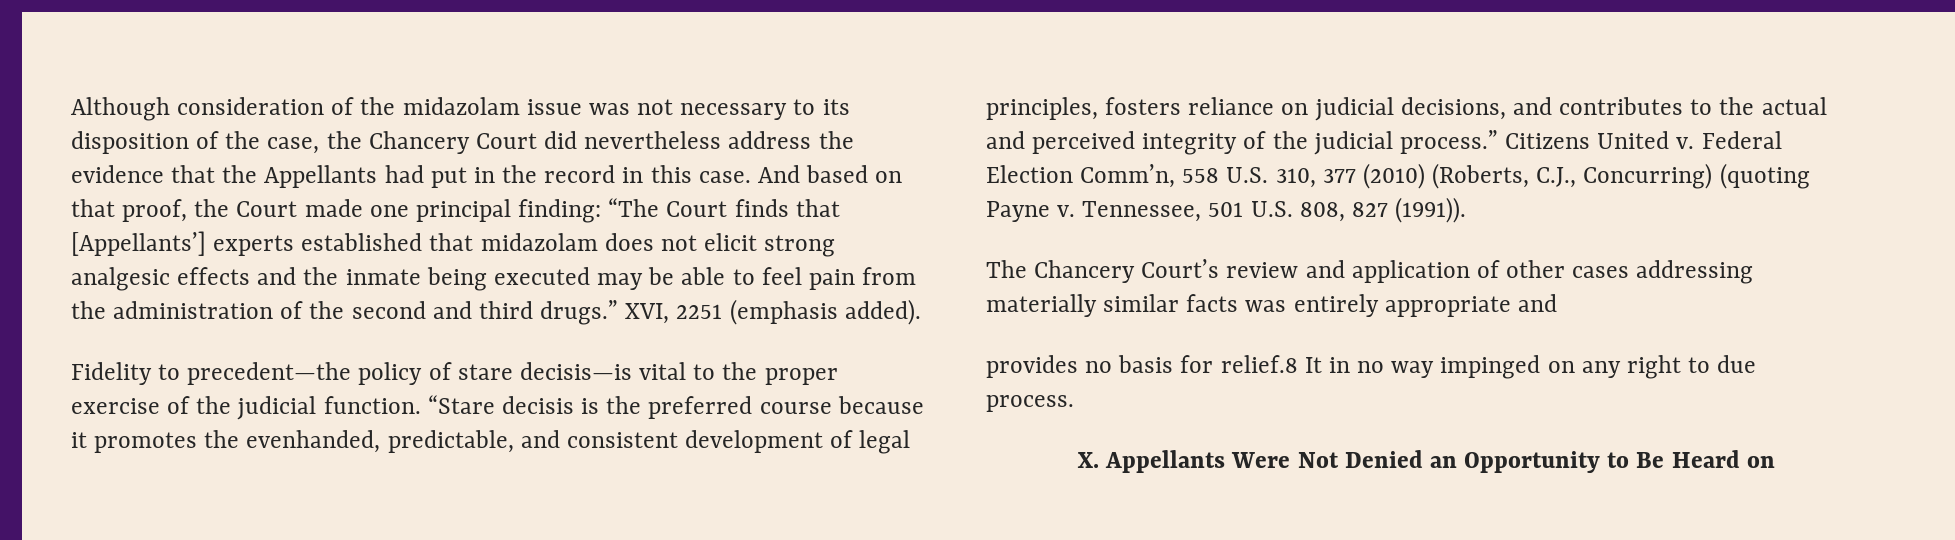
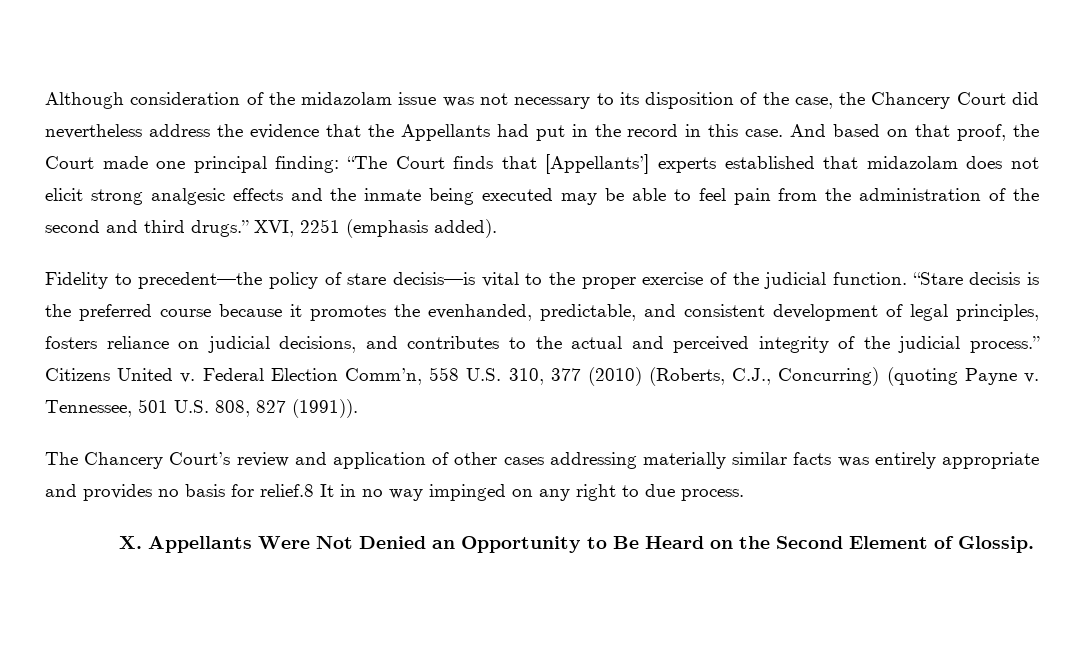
(1557, 303) // -> (77, 490) none
(1775, 462) none -> [738,536,1034,553] the Second Element of Glossip.

